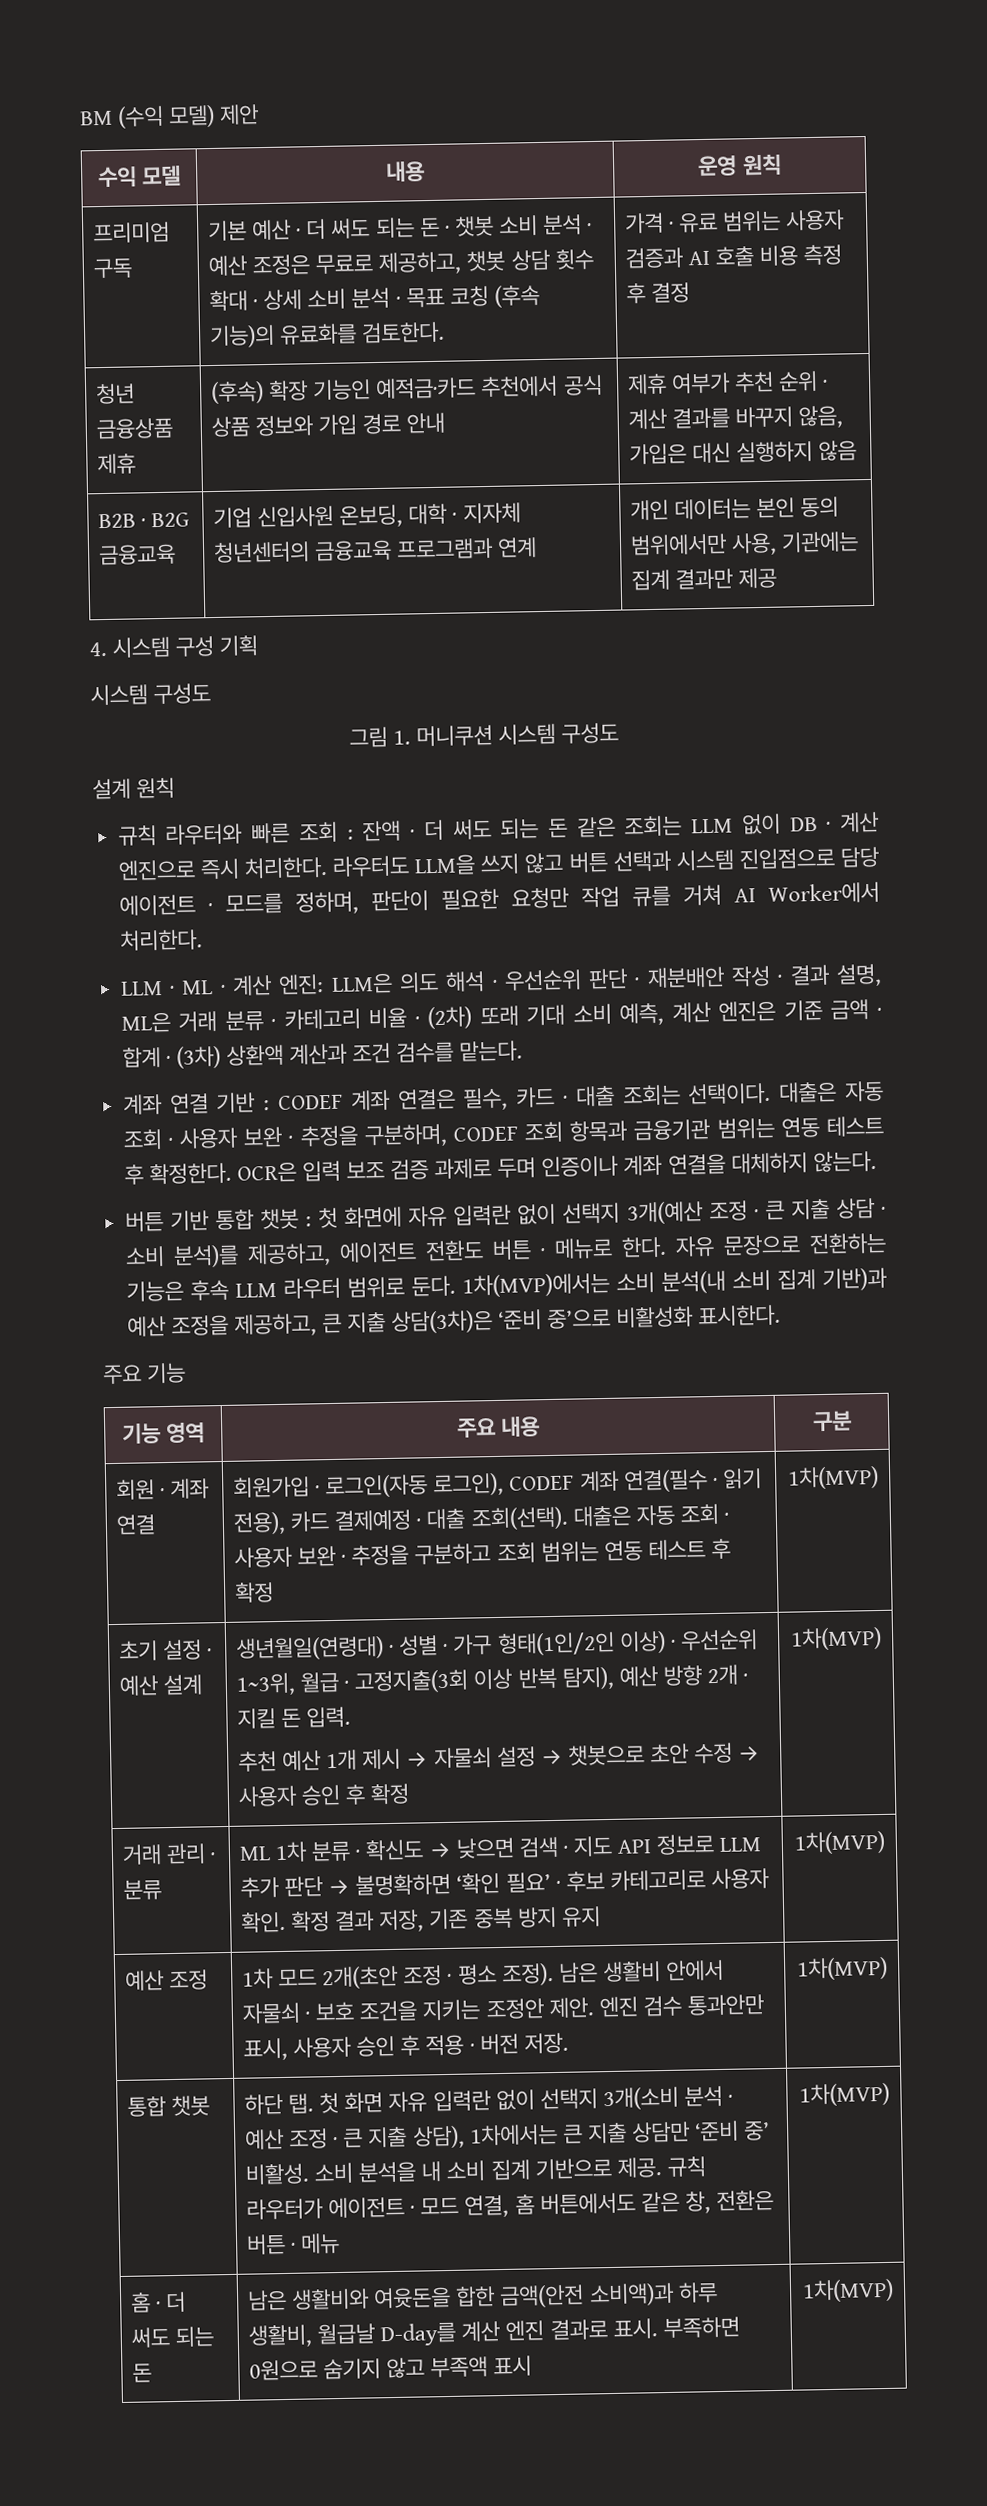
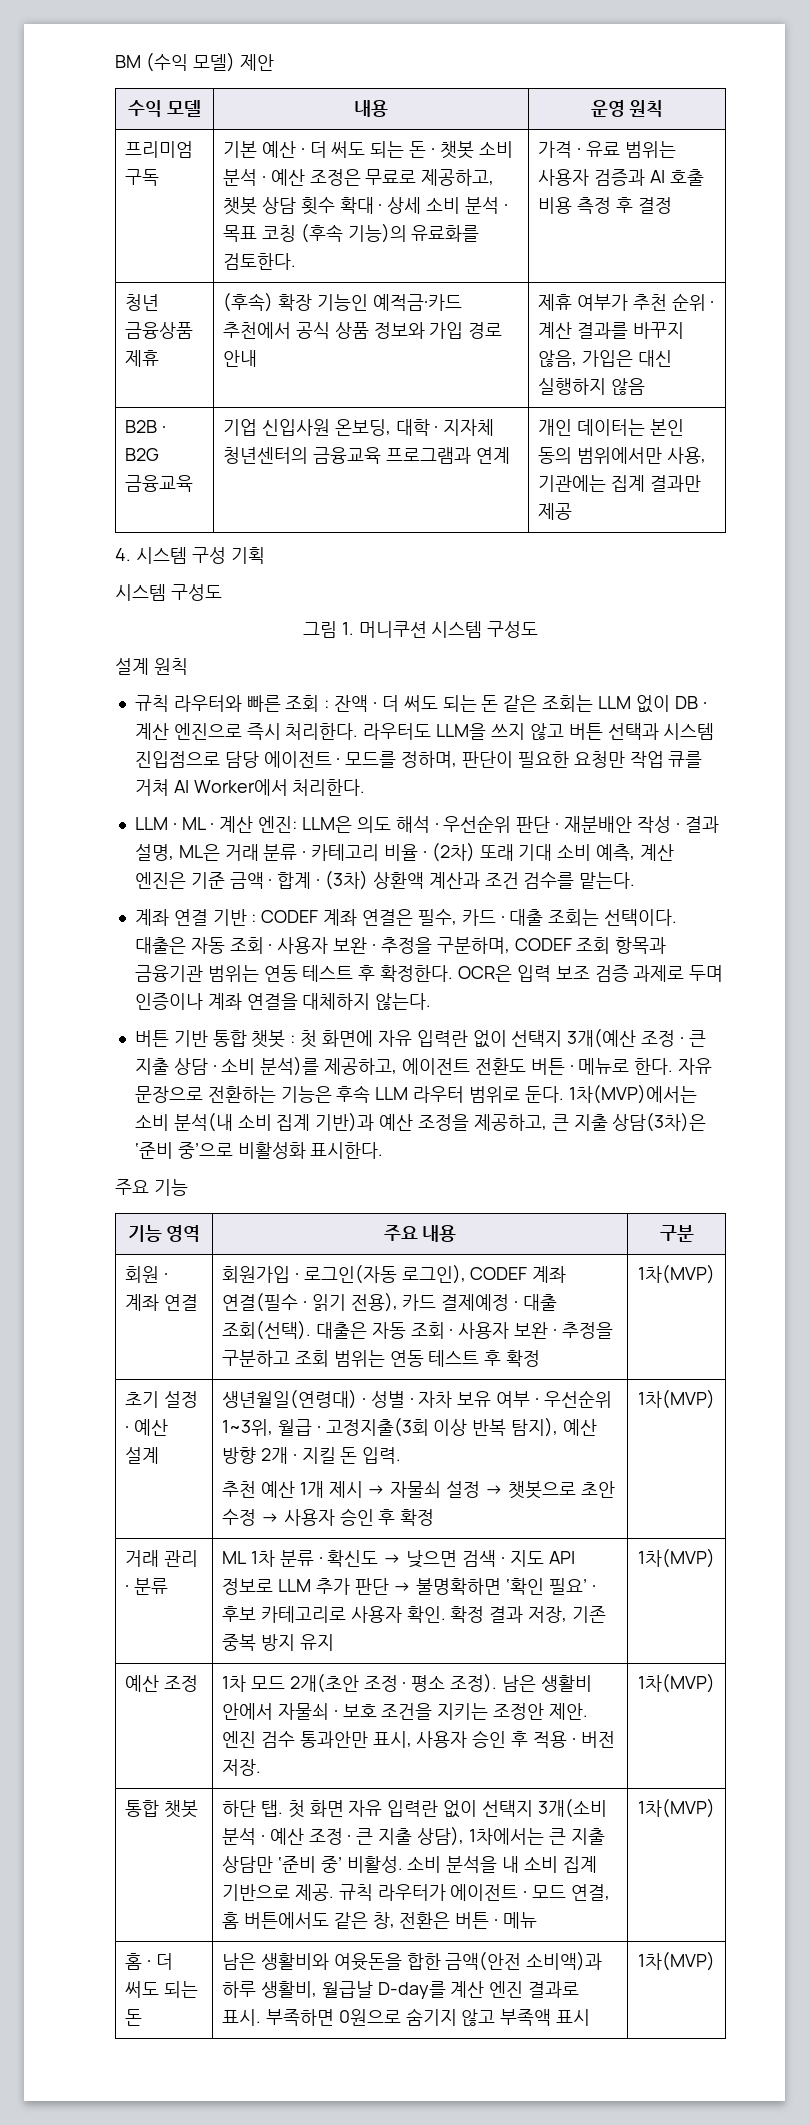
[452,1630,666,1656] 가구 형태(1인/2인 이상) -> [418,1391,531,1408] 자차 보유 여부

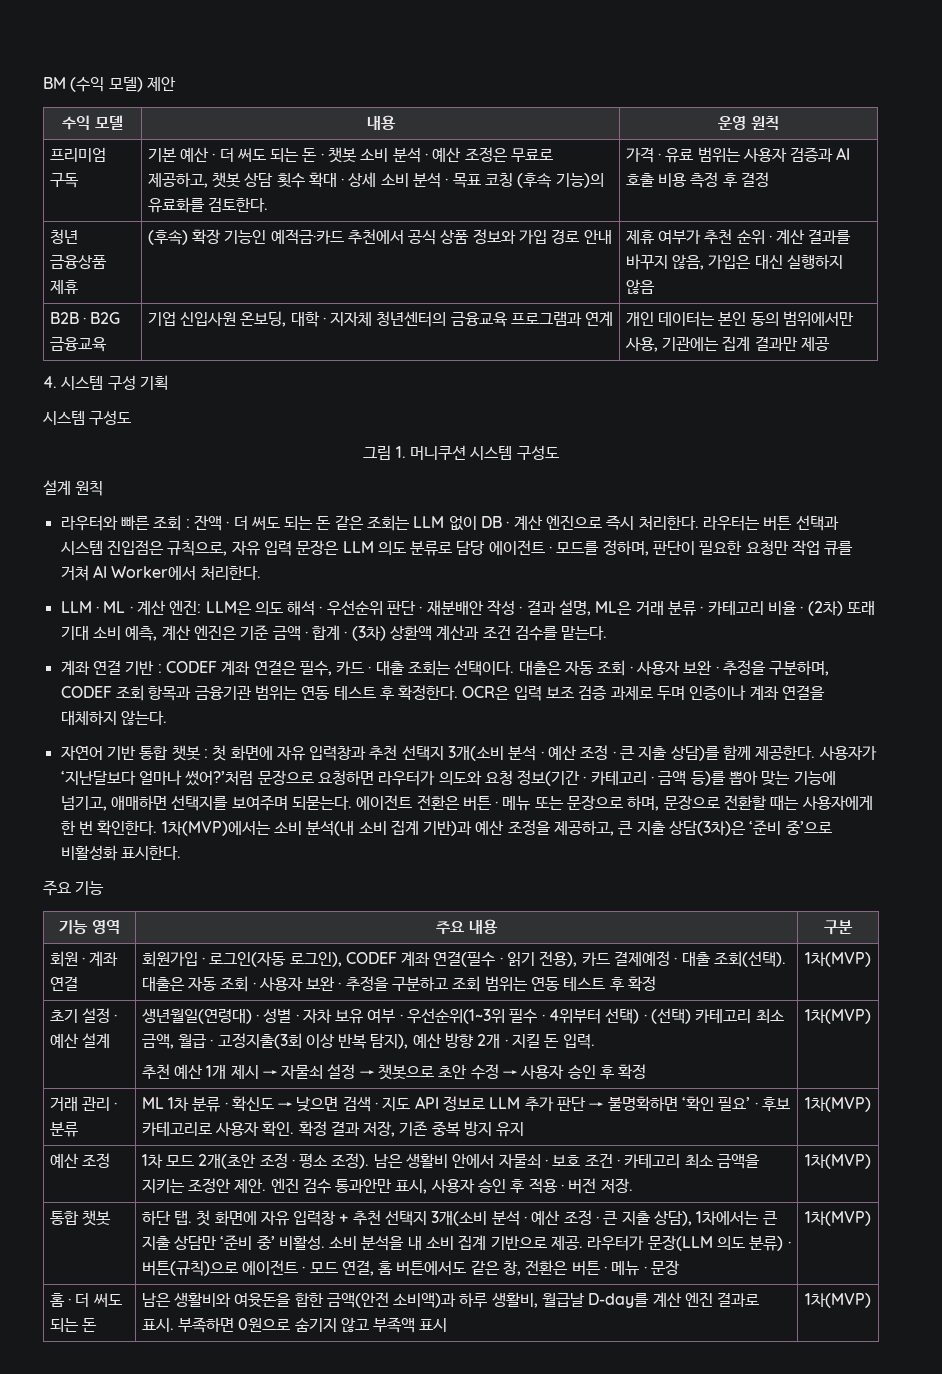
[134,695,169,712] 규칙 -> (104, 488) none
[363,723,715,740] [134,751,220,768] 라우터도 LLM을 쓰지 않고 버튼 선택과 시스템 진입점으로 -> [703,515,839,531] [60,540,453,556] 라우터는 버튼 선택과 시스템 진입점은 규칙으로, 자유 입력 문장은 LLM 의도 분류로
[134,1030,169,1047] 버튼 -> [60,746,103,760] 자연어
[416,1028,706,1048] [134,1056,713,1076] [134,1085,564,1103] 입력란 없이 선택지 3개(예산 조정 · 큰 지출 상담 · 소비 분석)를 제공하고, 에이전트 전환도 버튼 · 메뉴로 한다. 자유 문장으로 전환하는 기능은 후속 LLM 라우터 범위로 둔다. -> [309,745,877,761] [60,770,836,786] [60,795,873,811] [60,820,158,835] 입력창과 추천 선택지 3개(소비 분석 · 예산 조정 · 큰 지출 상담)를 함께 제공한다. 사용자가 ‘지난달보다 얼마나 썼어?’처럼 문장으로 요청하면 라우터가 의도와 요청 정보(기간 · 카테고리 · 금액 등)를 뽑아 맞는 기능에 넘기고, 애매하면 선택지를 보여주며 되묻는다. 에이전트 전환은 버튼 · 메뉴 또는 문장으로 하며, 문장으로 전환할 때는 사용자에게 한 번 확인한다.
[543,1390,612,1408] [221,1419,273,1436] 우선순위 1~3위, -> [407,1008,784,1024] [141,1034,174,1049] 우선순위(1~3위 필수 · 4위부터 선택) · (선택) 카테고리 최소 금액,
[381,1703,433,1720] 조건을 -> [584,1153,760,1169] 조건 · 카테고리 최소 금액을
[309,1800,478,1818] 화면 자유 입력란 없이 -> [214,1210,381,1226] 화면에 자유 입력창 + 추천
[338,1884,446,1901] 규칙 라우터가 -> [587,1235,791,1251] [141,1261,238,1276] 라우터가 문장(LLM 의도 분류) · 버튼(규칙)으로
(537, 1920) none -> [643,1260,681,1275] · 문장

